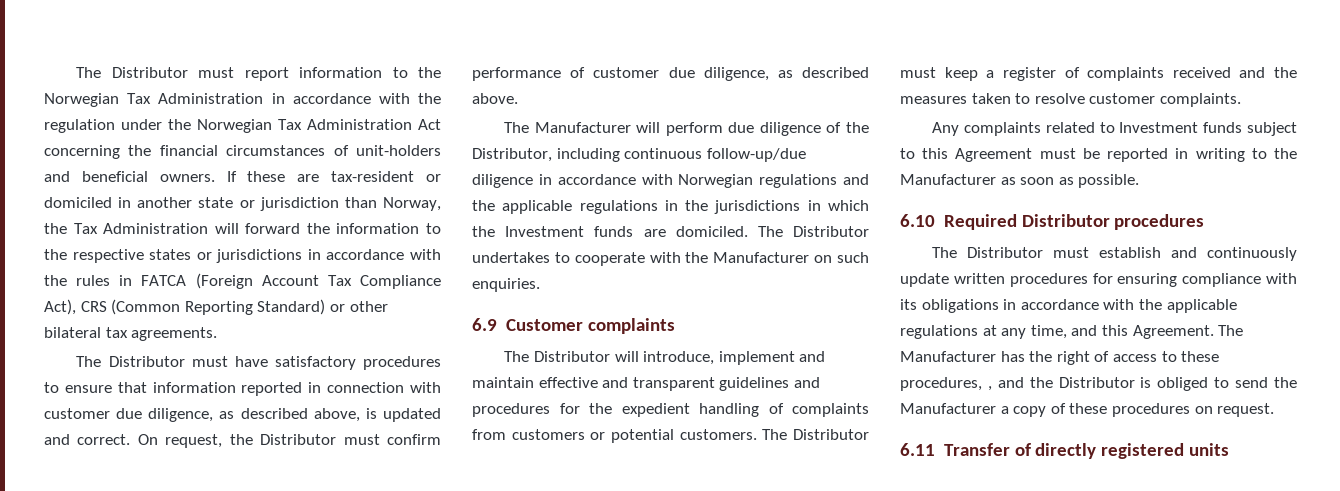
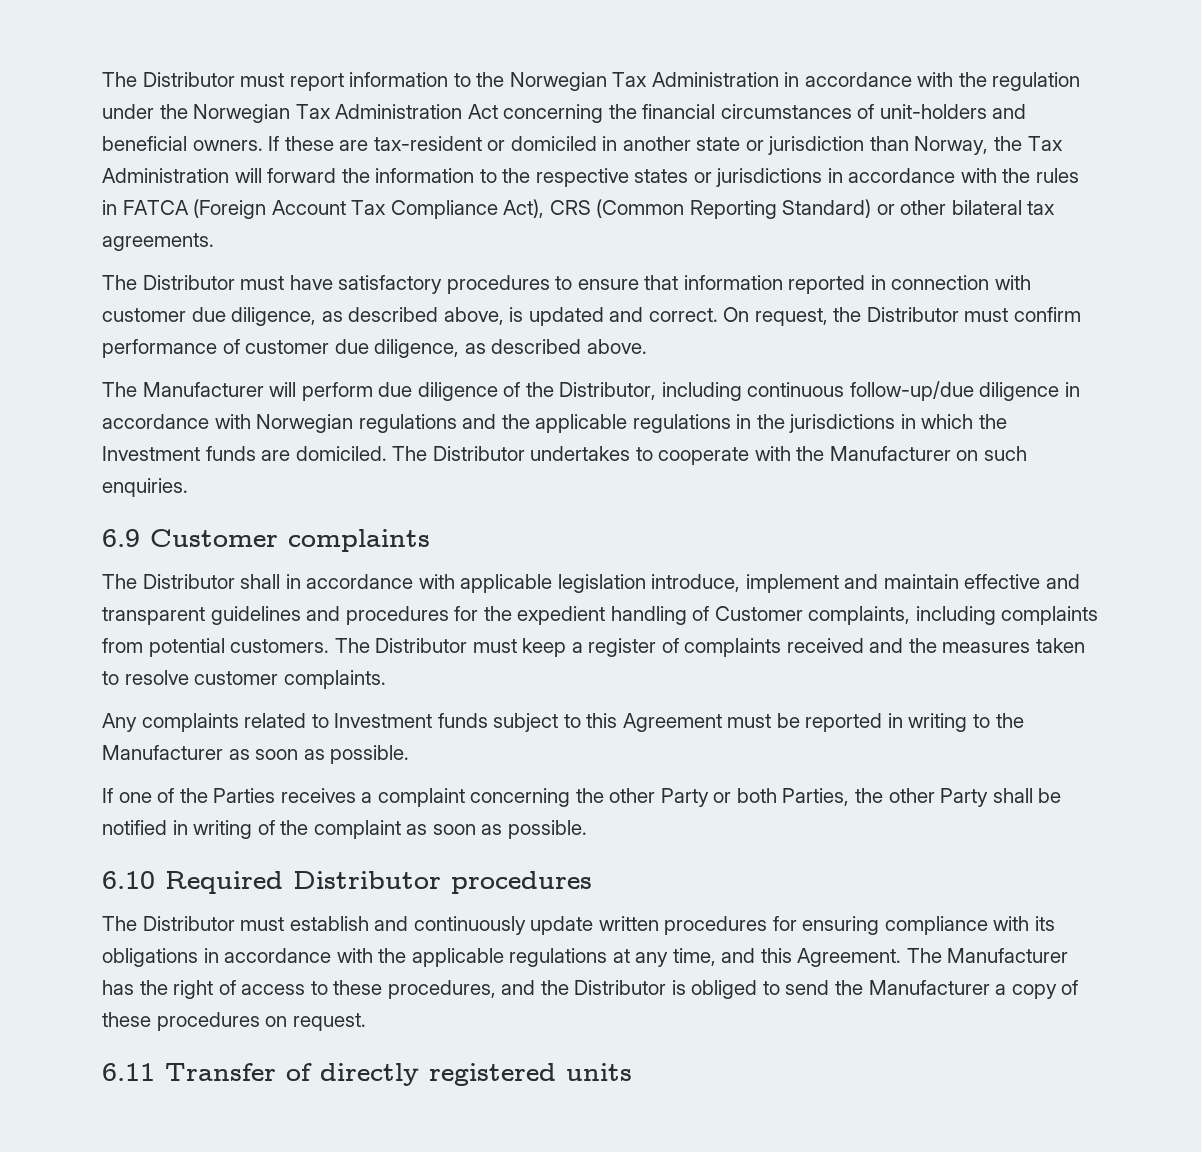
[614,351,639,362] will -> [240,574,646,593] shall in accordance with applicable legislation
[792,403,869,417] [472,429,606,440] complaints from customers or -> [714,606,1099,625] [102,638,143,653] Customer complaints, including complaints from
(1140, 181) none -> [102,788,1062,807] [102,820,587,839] // If one of the Parties receives a complaint concerning the other Party or both Parties, the other Party shall be notified in writing of the complaint as soon as possible.
[987,386,992,391] , -> (496, 989) none

